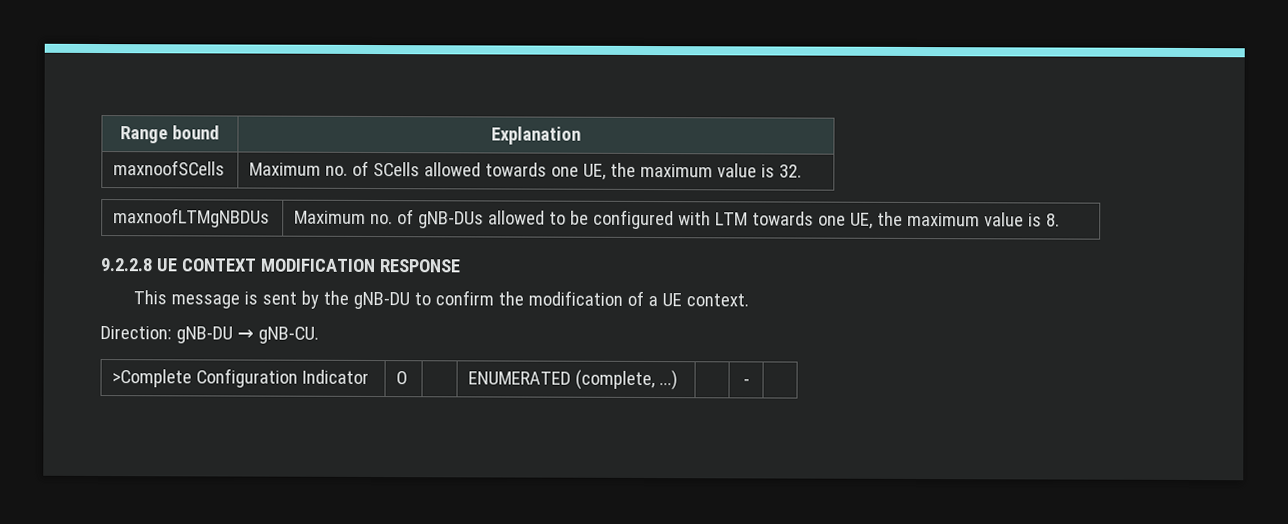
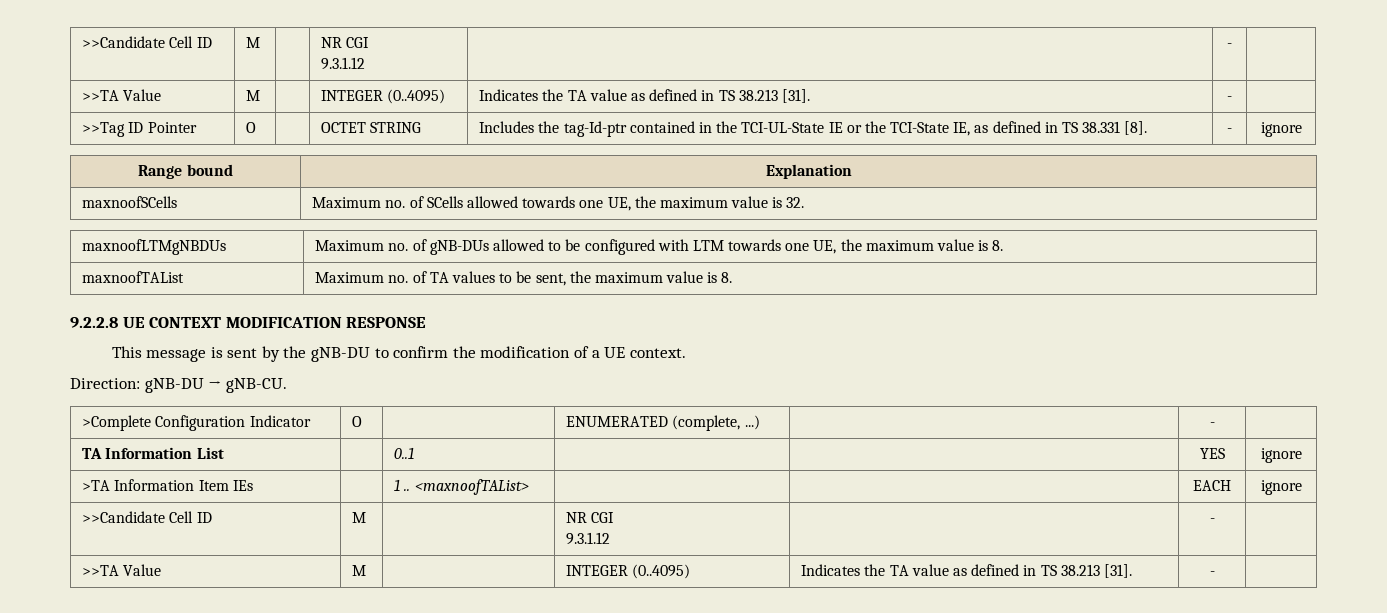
(120, 135) none -> [82,36,212,48] [246,37,261,48] [321,37,370,48] [321,57,366,70] [1227,43,1232,48] [82,89,162,101] [246,90,261,101] [321,89,446,104] [479,89,810,103] [1227,96,1232,101] [82,122,197,137] [246,122,257,133] [321,122,422,133] [479,121,1148,137] [1227,128,1232,133] [1260,122,1302,137] >>Candidate Cell ID | M | | NR CGI // 9.3.1.12 | | - | // >>TA Value | M | | INTEGER (0..4095) | Indicates the TA value as defined in TS 38.213 [31]. | - | // >>Tag ID Pointer | O | | OCTET STRING | Includes the tag-Id-ptr contained in the TCI-UL-State IE or the TCI-State IE, as defined in TS 38.331 [8]. | - | ignore //
(1061, 220) none -> [82,271,185,283] [315,271,733,286] // maxnoofTAList | Maximum no. of TA values to be sent, the maximum value is 8.
(750, 382) none -> [82,447,224,459] [394,447,415,459] [1199,448,1225,459] [1260,448,1302,463] [82,479,253,491] [394,479,529,495] [1193,480,1231,491] [1260,480,1302,495] [82,511,212,523] [352,512,367,523] [566,512,615,523] [566,532,611,545] [1209,518,1215,523] [82,564,162,576] [352,565,367,576] [566,564,691,579] [801,564,1132,578] [1209,571,1215,576] // TA Information List | | 0..1 | | | YES | ignore // >TA Information Item IEs | | 1 .. <maxnoofTAList> | | | EACH | ignore // >>Candidate Cell ID | M | | NR CGI // 9.3.1.12 | | - | // >>TA Value | M | | INTEGER (0..4095) | Indicates the TA value as defined in TS 38.213 [31]. | - |

